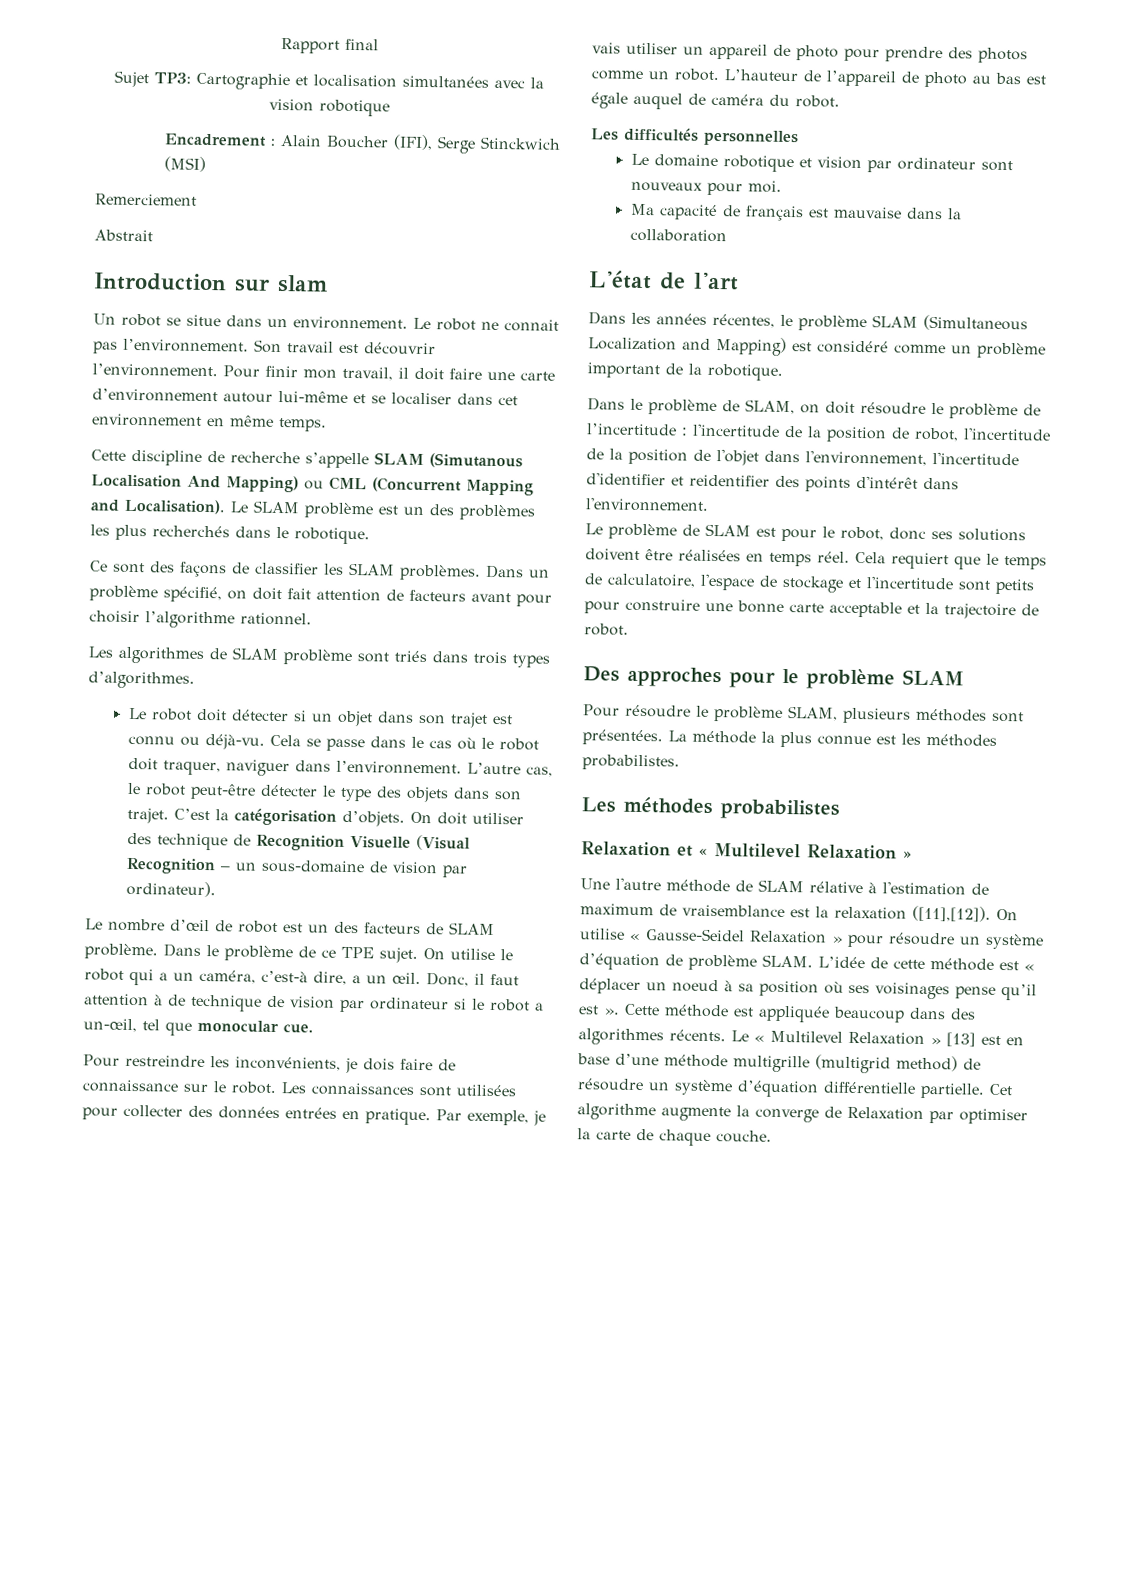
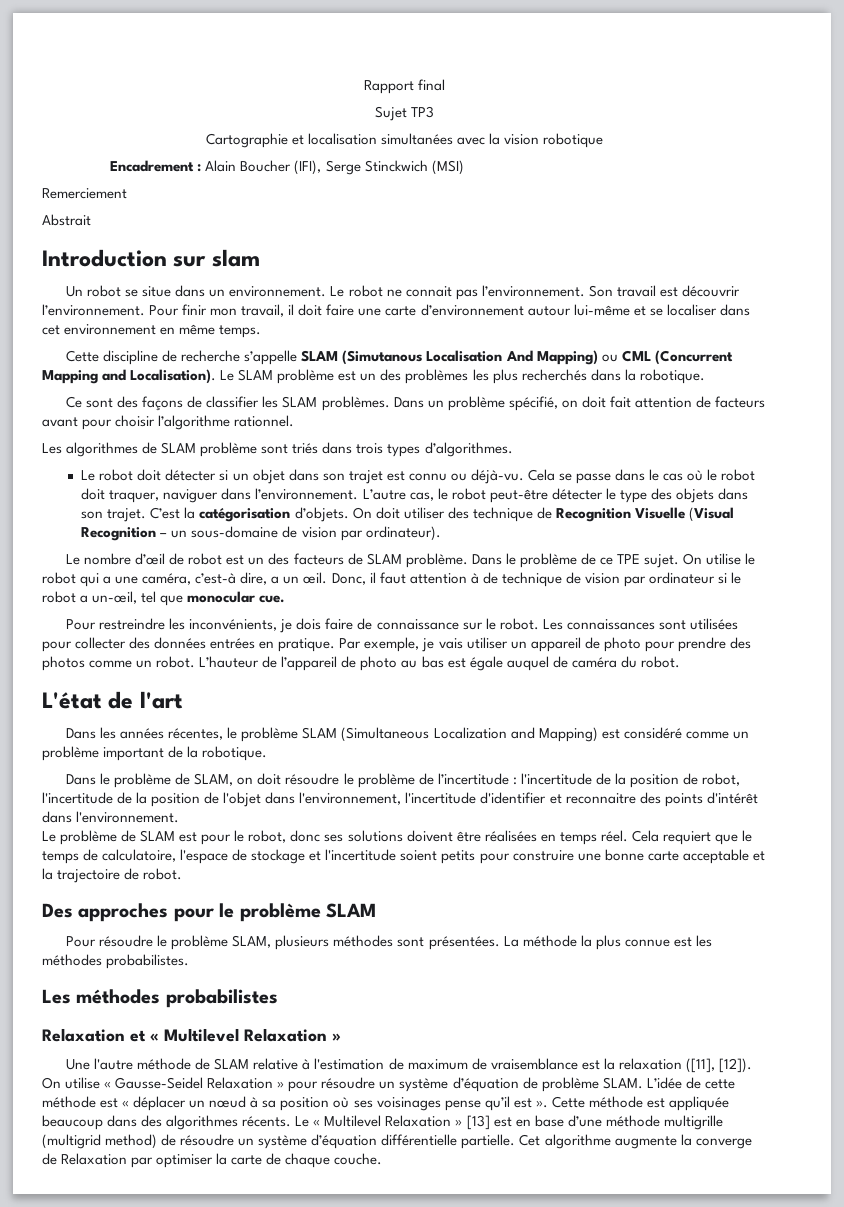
[154,72,191,84] TP3: -> [411,106,435,118] TP3 //
[276,526,289,539] le -> [624,369,636,381] la
[173,972,194,981] un -> [115,576,139,584] une
[591,127,799,147] [630,153,1013,173] [630,180,782,196] [629,203,962,222] [629,228,727,243] // Les difficultés personnelles // Le domaine robotique et vision par ordinateur sont nouveaux pour moi. // Ma capacité de français est mauvaise dans la collaboration -> (680, 662) none
[689,474,770,487] reidentifier -> [565,793,636,804] reconnaitre
[958,580,990,591] sont -> [400,850,438,861] soient
[809,881,863,894] rélative -> [253,1058,299,1070] relative
[912,905,991,922] ([11],[12]). -> [685,1058,752,1073] ([11], [12]).
[672,979,719,993] noeud -> [209,1096,247,1108] nœud

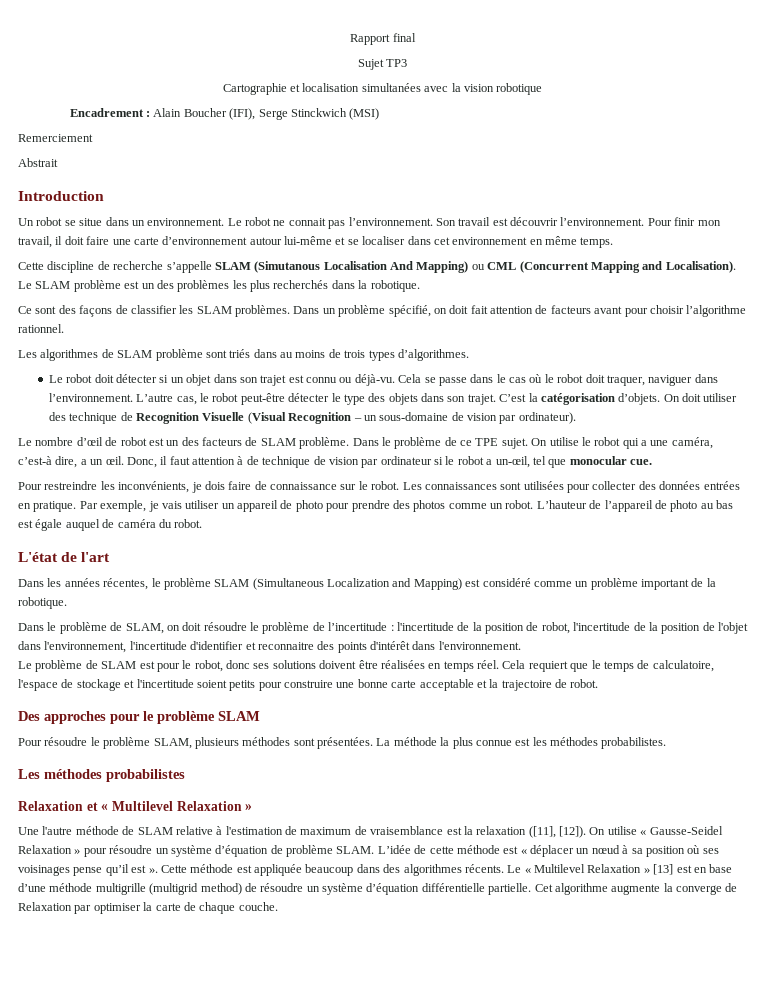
[173,249,260,267] sur slam -> (104, 196) none
(353, 448) none -> [280,349,341,358] au moins de

